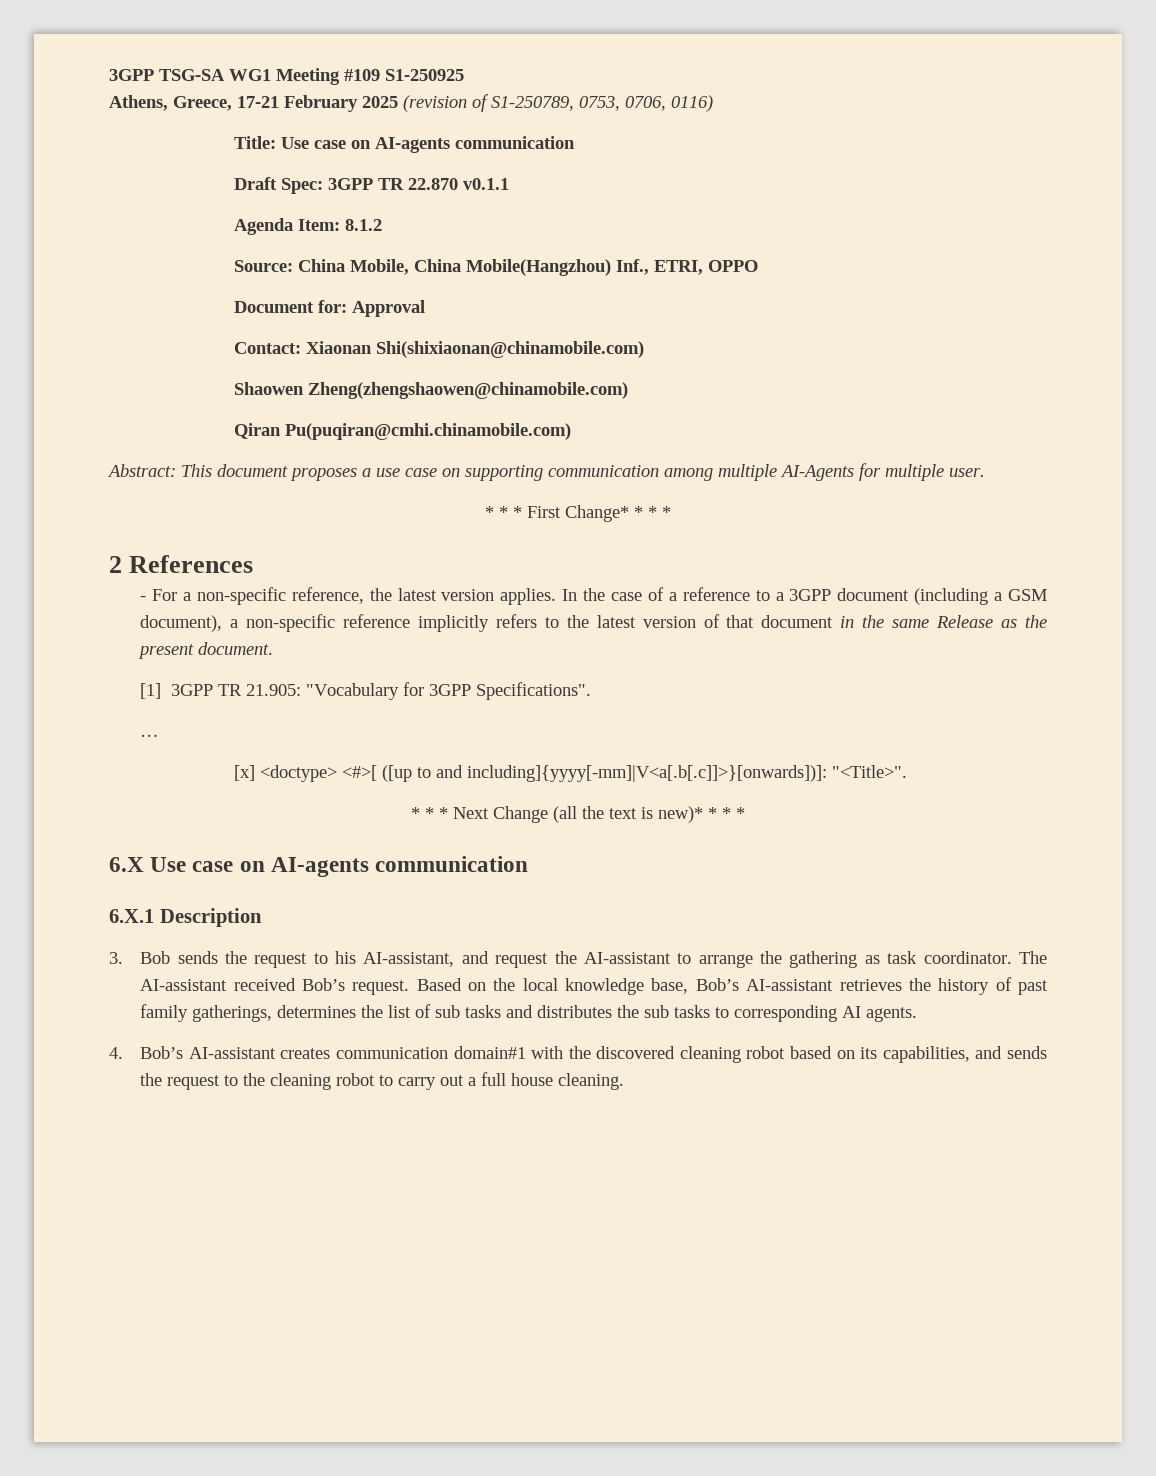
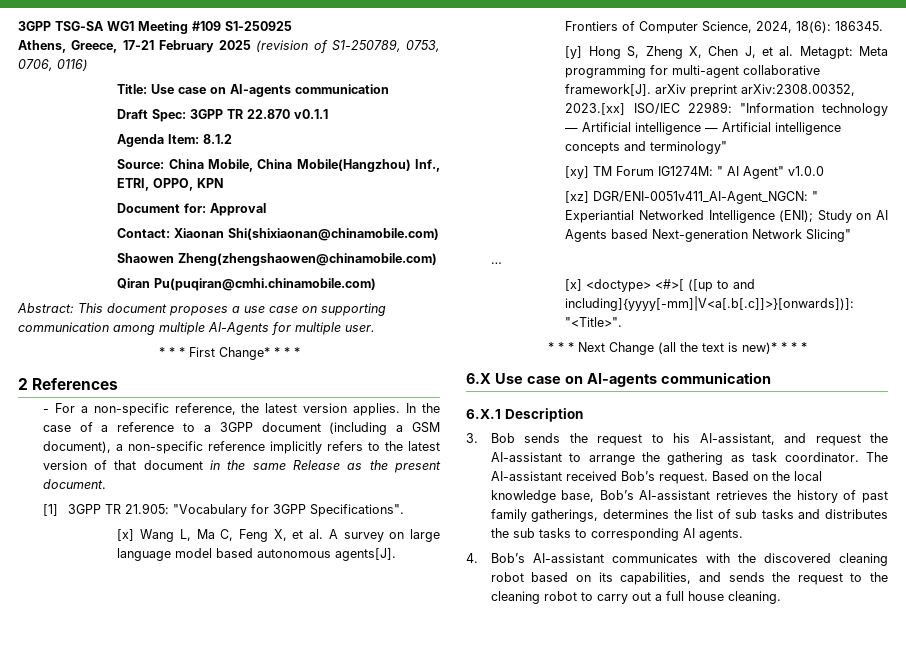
[707,260,758,272] OPPO -> [153,178,225,191] OPPO, KPN
(592, 691) none -> [117,529,441,542] [117,548,397,561] [565,21,884,34] [565,46,889,59] [565,65,821,78] [565,84,856,97] [565,102,888,116] [565,122,842,135] [565,141,728,154] [565,166,825,179] [565,191,819,204] [565,210,888,223] [565,229,852,242] // [x] Wang L, Ma C, Feng X, et al. A survey on large language model based autonomous agents[J]. Frontiers of Computer Science, 2024, 18(6): 186345. // [y] Hong S, Zheng X, Chen J, et al. Metagpt: Meta programming for multi-agent collaborative framework[J]. arXiv preprint arXiv:2308.00352, 2023.[xx] ISO/IEC 22989: "Information technology — Artificial intelligence — Artificial intelligence concepts and terminology" // [xy] TM Forum IG1274M: " AI Agent" v1.0.0 // [xz] DGR/ENI-0051v411_AI-Agent_NGCN: " Experiantial Networked Intelligence (ENI); Study on AI Agents based Next-generation Network Slicing"
[280,1046,526,1059] creates communication domain#1 -> [611,553,698,563] communicates

